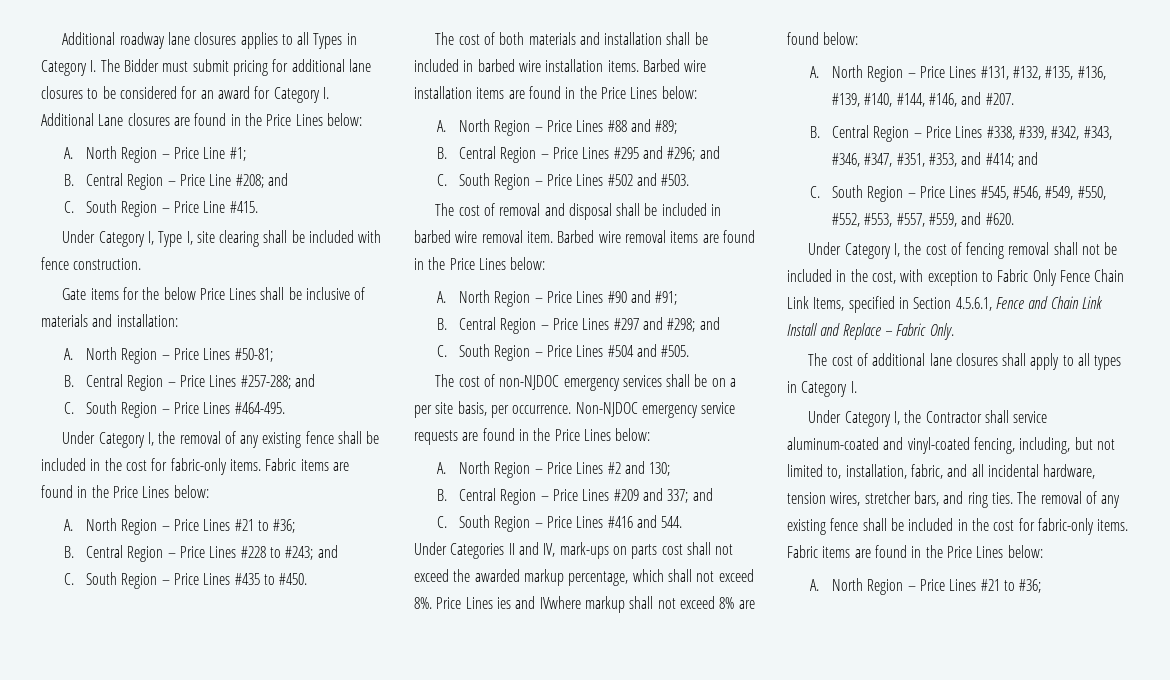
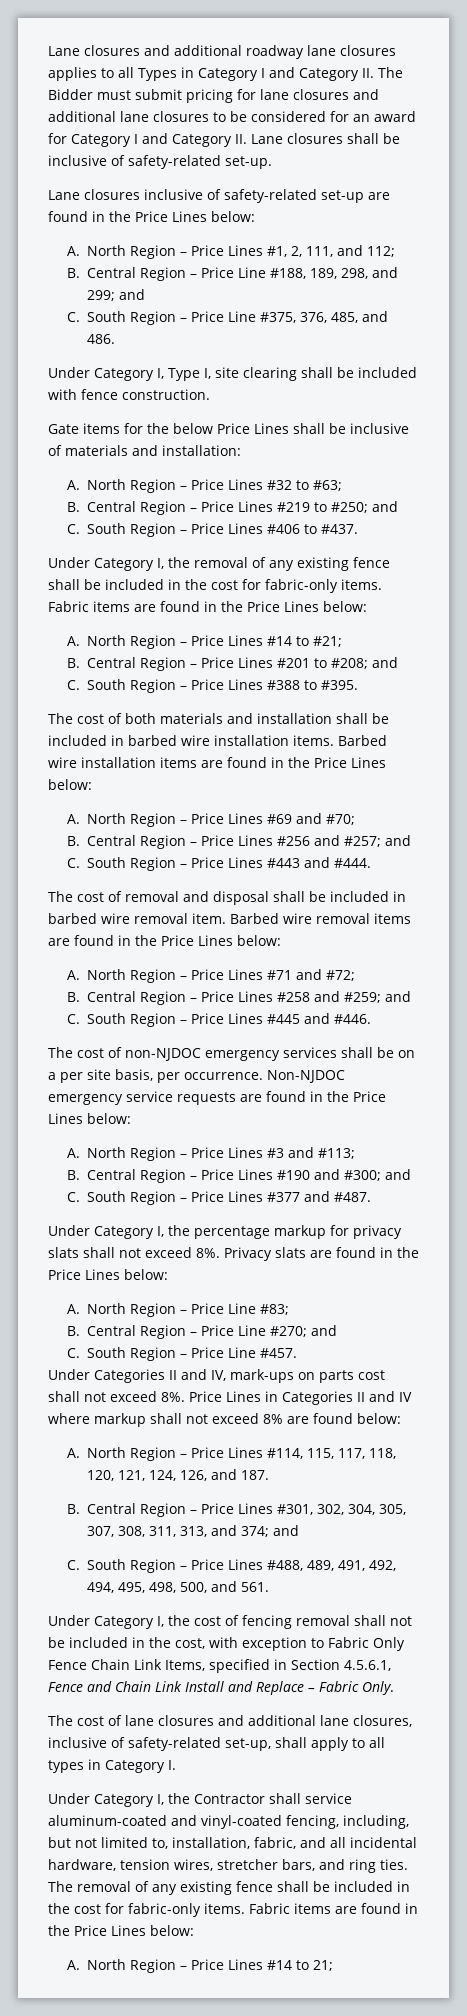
[62,32,116,45] Additional -> [48,45,242,56] Lane closures and additional
[90,60,97,72] I. -> [261,67,374,81] I and Category II.
(289, 65) none -> [260,89,379,100] lane closures and
[322,87,329,99] [41,113,170,126] I. Additional Lane closures -> [134,133,400,147] [48,155,272,169] [48,189,364,203] I and Category II. Lane closures shall be inclusive of safety-related set-up. // Lane closures inclusive of safety-related set-up
[203,147,246,161] [63,173,288,190] [63,200,258,217] Line #1; // B. Central Region – Price Line #208; and // C. South Region – Price Line #415. -> [228,245,396,257] [67,267,399,281] [87,289,146,301] [67,311,389,325] [87,334,116,344] Lines #1, 2, 111, and 112; // B. Central Region – Price Line #188, 189, 298, and 299; and // C. South Region – Price Line #375, 376, 485, and 486.
[234,348,273,362] [63,374,315,391] [63,401,285,418] #50-81; // B. Central Region – Price Lines #257-288; and // C. South Region – Price Lines #464-495. -> [267,480,343,491] [67,501,399,515] [67,523,359,537] #32 to #63; // B. Central Region – Price Lines #219 to #250; and // C. South Region – Price Lines #406 to #437.
[234,519,296,533] [63,545,338,562] [63,572,308,589] #21 to #36; // B. Central Region – Price Lines #228 to #243; and // C. South Region – Price Lines #435 to #450. -> [267,636,343,647] [67,657,399,671] [67,679,359,693] #14 to #21; // B. Central Region – Price Lines #201 to #208; and // C. South Region – Price Lines #388 to #395.
[607,119,678,134] [436,146,720,163] [436,173,690,190] #88 and #89; // B. Central Region – Price Lines #295 and #296; and // C. South Region – Price Lines #502 and #503. -> [267,813,356,825] [67,835,412,849] [67,857,372,871] #69 and #70; // B. Central Region – Price Lines #256 and #257; and // C. South Region – Price Lines #443 and #444.
[607,290,678,305] [436,317,720,334] [436,344,690,361] #90 and #91; // B. Central Region – Price Lines #297 and #298; and // C. South Region – Price Lines #504 and #505. -> [267,969,356,981] [67,991,412,1005] [67,1013,372,1027] #71 and #72; // B. Central Region – Price Lines #258 and #259; and // C. South Region – Price Lines #445 and #446.
[607,461,671,476] [436,488,713,505] [436,515,683,532] #2 and 130; // B. Central Region – Price Lines #209 and 337; and // C. South Region – Price Lines #416 and 544. -> [267,1147,356,1159] [67,1169,412,1183] [67,1191,372,1205] [48,1225,402,1239] [48,1247,419,1261] [48,1269,168,1280] [67,1303,290,1317] [67,1325,338,1339] [67,1347,298,1361] #3 and #113; // B. Central Region – Price Lines #190 and #300; and // C. South Region – Price Lines #377 and #487. // Under Category I, the percentage markup for privacy slats shall not exceed 8%. Privacy slats are found in the Price Lines below: // A. North Region – Price Line #83; // B. Central Region – Price Line #270; and // C. South Region – Price Line #457.
[453,569,754,586] [414,596,581,609] the awarded markup percentage, which shall not exceed 8%. Price Lines ies and IVwhere -> [161,1391,412,1405] [48,1413,90,1424] 8%. Price Lines in Categories II and IV where
[980,66,1106,80] [832,92,1014,107] [809,125,1112,142] [832,152,1038,167] [809,185,1106,202] [832,212,1014,227] #131, #132, #135, #136, #139, #140, #144, #146, and #207. // B. Central Region – Price Lines #338, #339, #342, #343, #346, #347, #351, #353, and #414; and // C. South Region – Price Lines #545, #546, #549, #550, #552, #553, #557, #559, and #620. -> [267,1448,397,1459] [87,1469,270,1481] [67,1503,407,1517] [87,1525,300,1537] [67,1559,397,1573] [87,1581,270,1593] #114, 115, 117, 118, 120, 121, 124, 126, and 187. // B. Central Region – Price Lines #301, 302, 304, 305, 307, 308, 311, 313, and 374; and // C. South Region – Price Lines #488, 489, 491, 492, 494, 495, 498, 500, and 561.
[872,353,998,366] additional lane closures -> [125,1715,412,1727] [48,1737,271,1751] lane closures and additional lane closures, inclusive of safety-related set-up,
[980,579,1042,593] #21 to #36; -> [267,1960,334,1971] #14 to 21;

